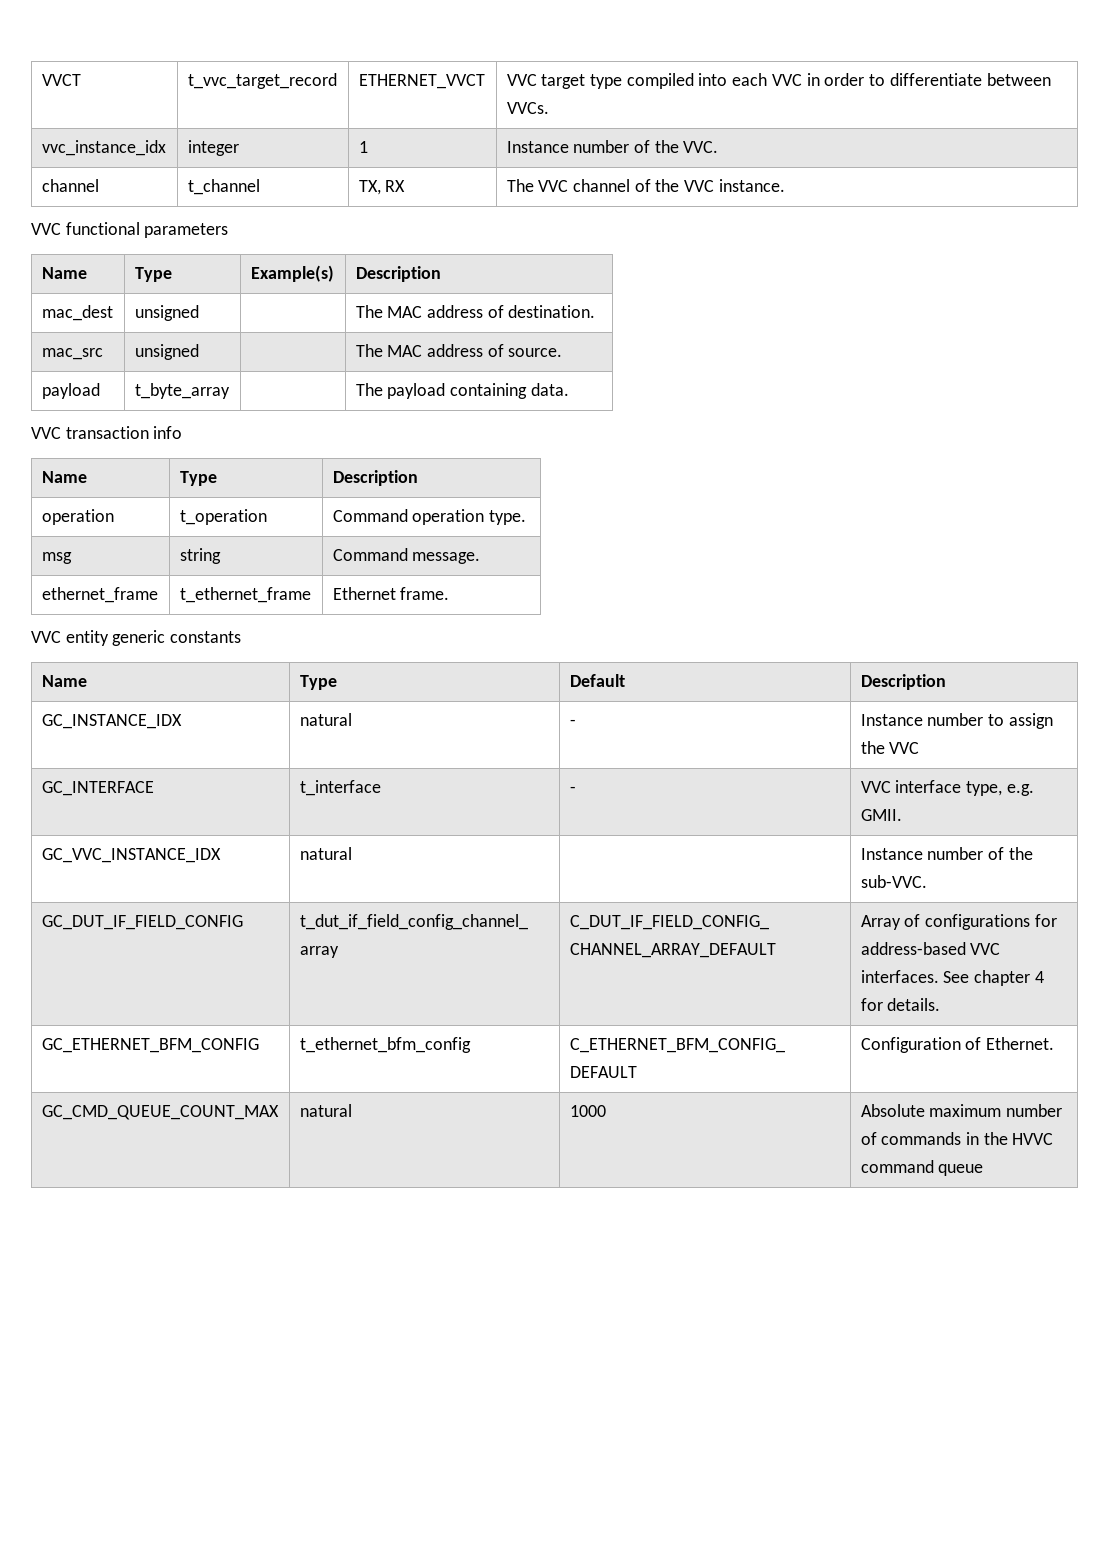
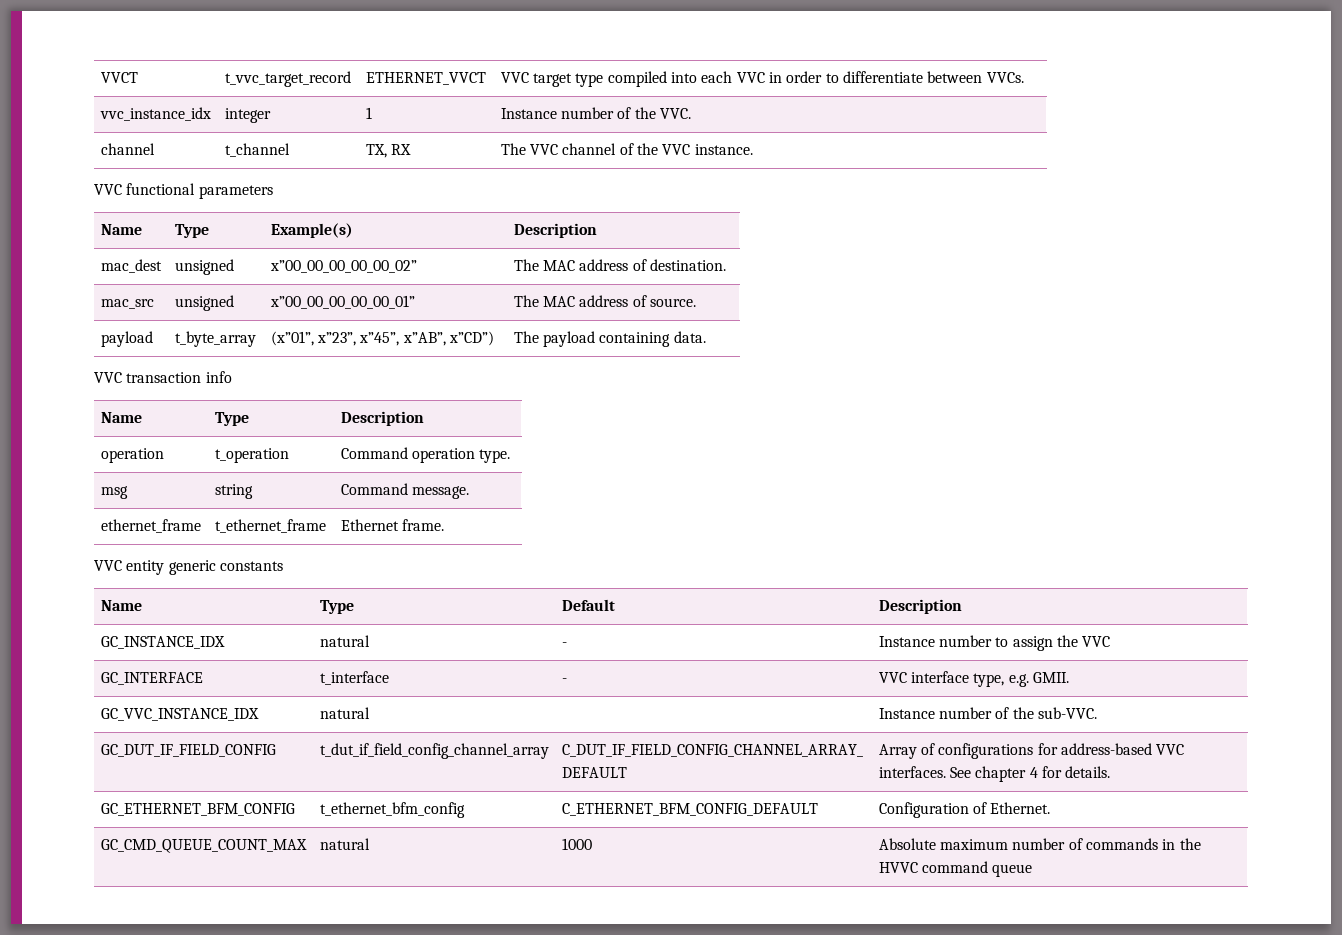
(199, 313) none -> [269,260,417,273] x”00_00_00_00_00_02”
(199, 352) none -> [269,295,415,309] x”00_00_00_00_00_01”
(230, 391) none -> [270,331,495,346] (x”01”, x”23”, x”45”, x”AB”, x”CD”)

